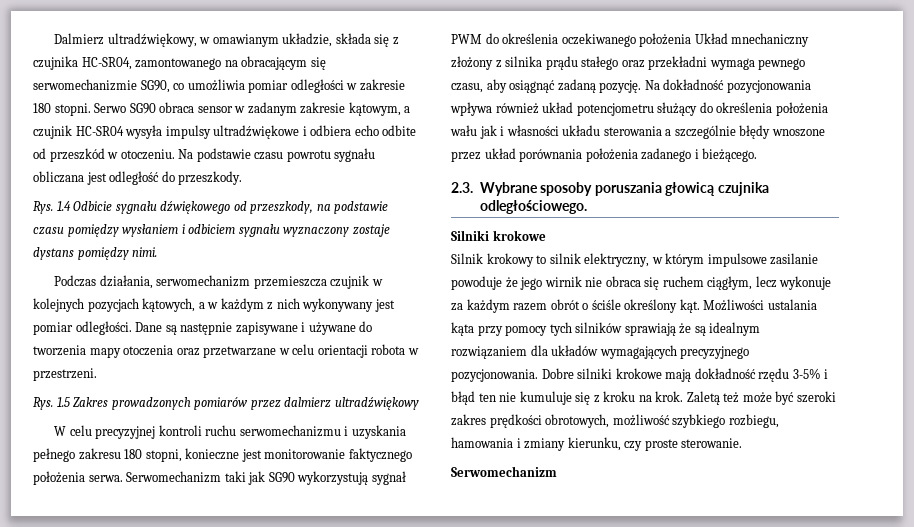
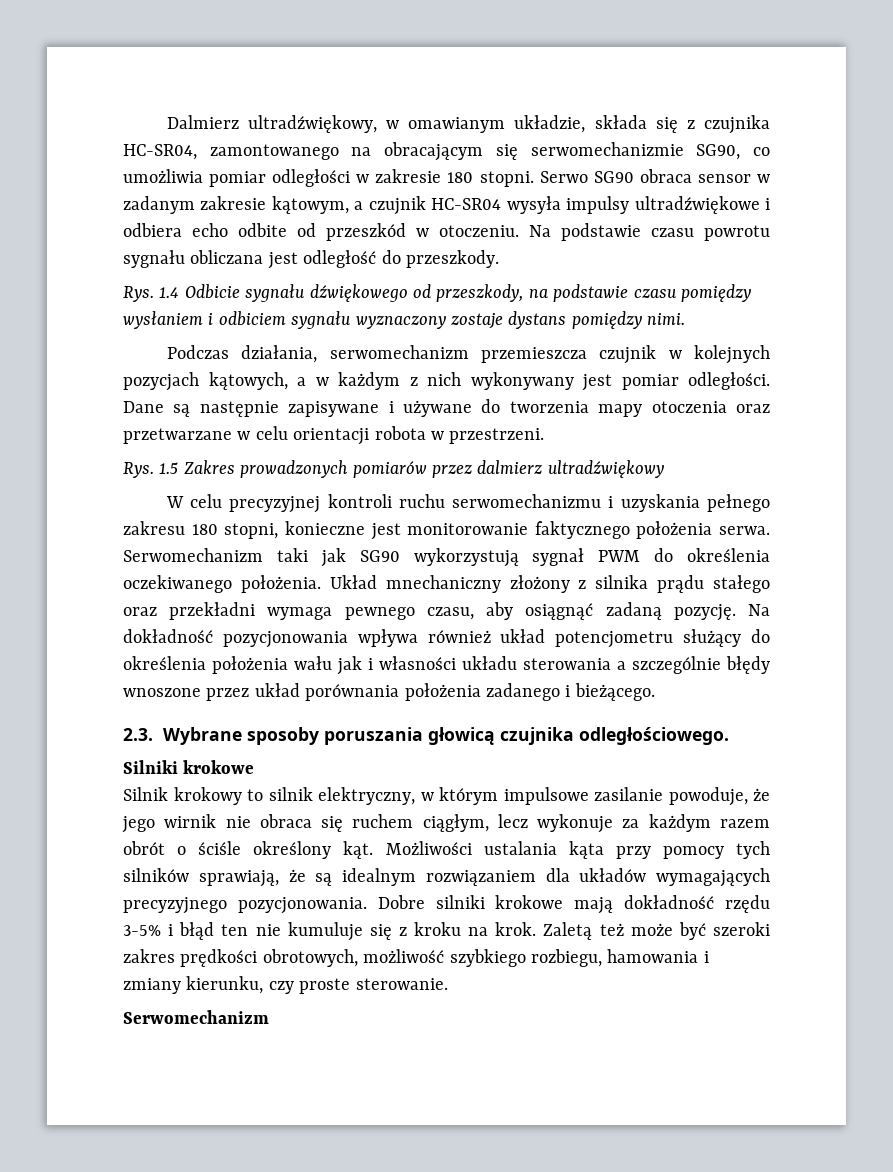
[639,33,692,47] położenia -> [240,575,321,593] położenia.
[451,276,502,290] powoduje -> [668,787,748,806] powoduje,
[624,323,676,336] sprawiają -> [198,870,279,887] sprawiają,

